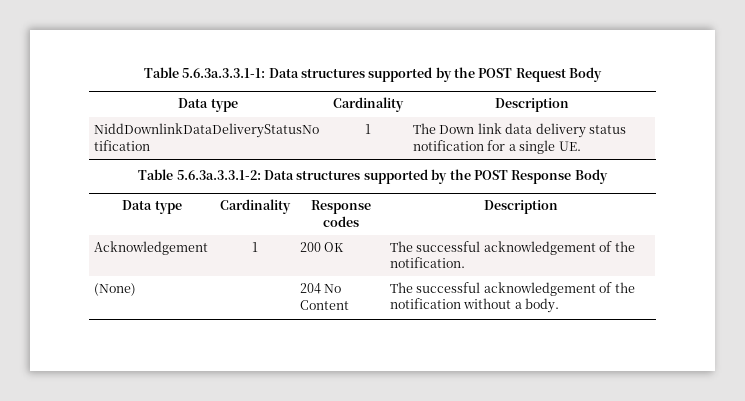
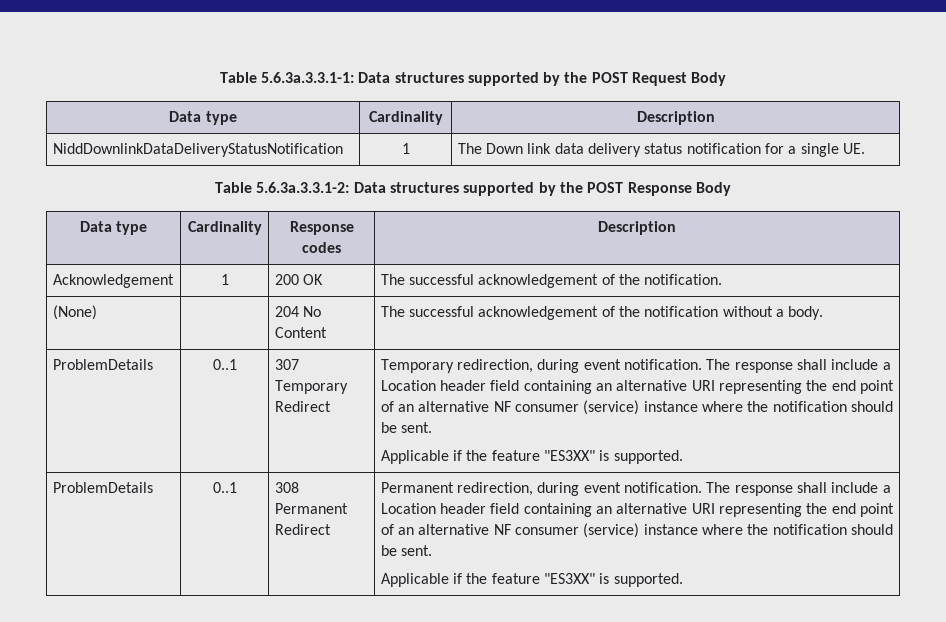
(560, 305) none -> [52,359,153,370] [212,359,237,370] [274,359,299,370] [274,380,348,394] [274,401,331,412] [380,359,891,373] [380,380,894,394] [380,400,893,415] [380,422,433,433] [380,450,683,464] [52,482,153,493] [212,482,237,493] [274,482,299,493] [274,503,348,514] [274,524,331,535] [380,482,891,496] [380,503,894,517] [380,523,893,538] [380,545,433,556] [380,573,683,587] // ProblemDetails | 0..1 | 307 Temporary Redirect | Temporary redirection, during event notification. The response shall include a Location header field containing an alternative URI representing the end point of an alternative NF consumer (service) instance where the notification should be sent. // Applicable if the feature "ES3XX" is supported. // ProblemDetails | 0..1 | 308 Permanent Redirect | Permanent redirection, during event notification. The response shall include a Location header field containing an alternative URI representing the end point of an alternative NF consumer (service) instance where the notification should be sent. // Applicable if the feature "ES3XX" is supported.

